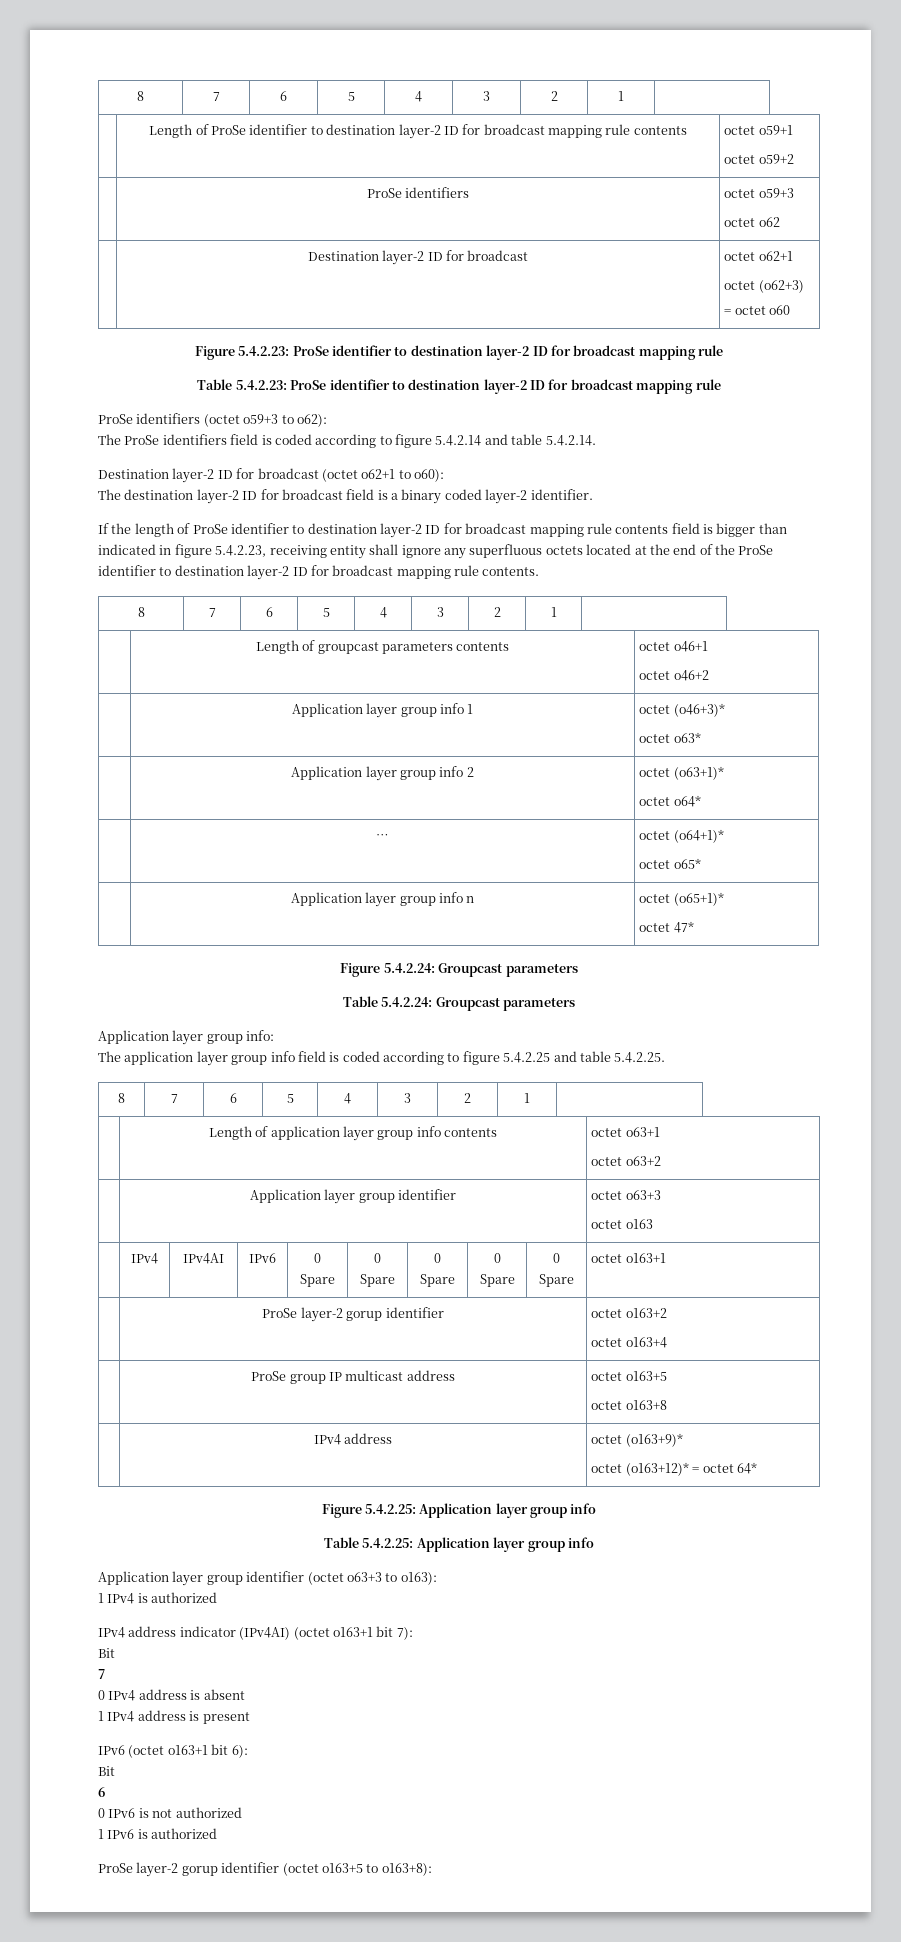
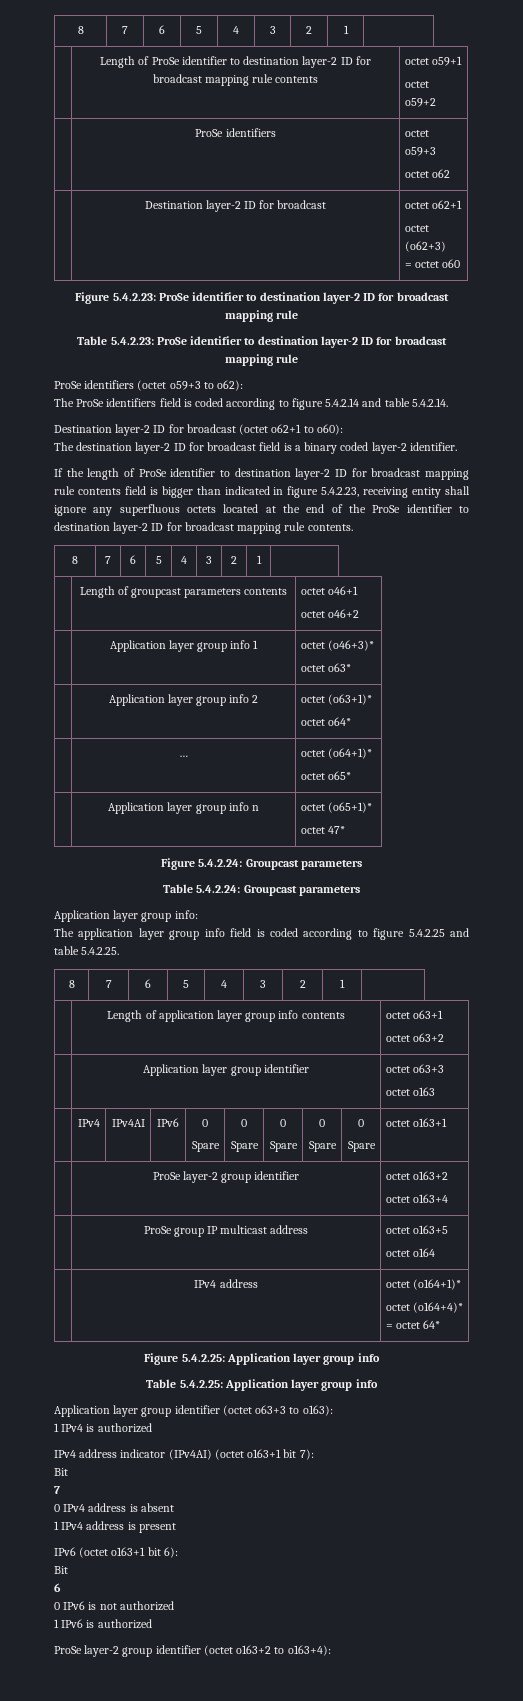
[346,1311,383,1321] gorup -> [221,1173,252,1183] group
[625,1400,667,1410] o163+8 -> [412,1248,435,1257] o164
[625,1433,683,1447] [591,1462,689,1476] (o163+9)* // octet (o163+12)* -> [412,1279,461,1290] [385,1302,463,1313] (o164+1)* // octet (o164+4)*
[181,1862,432,1876] gorup identifier (octet o163+5 to o163+8): -> [122,1645,331,1657] group identifier (octet o163+2 to o163+4):

